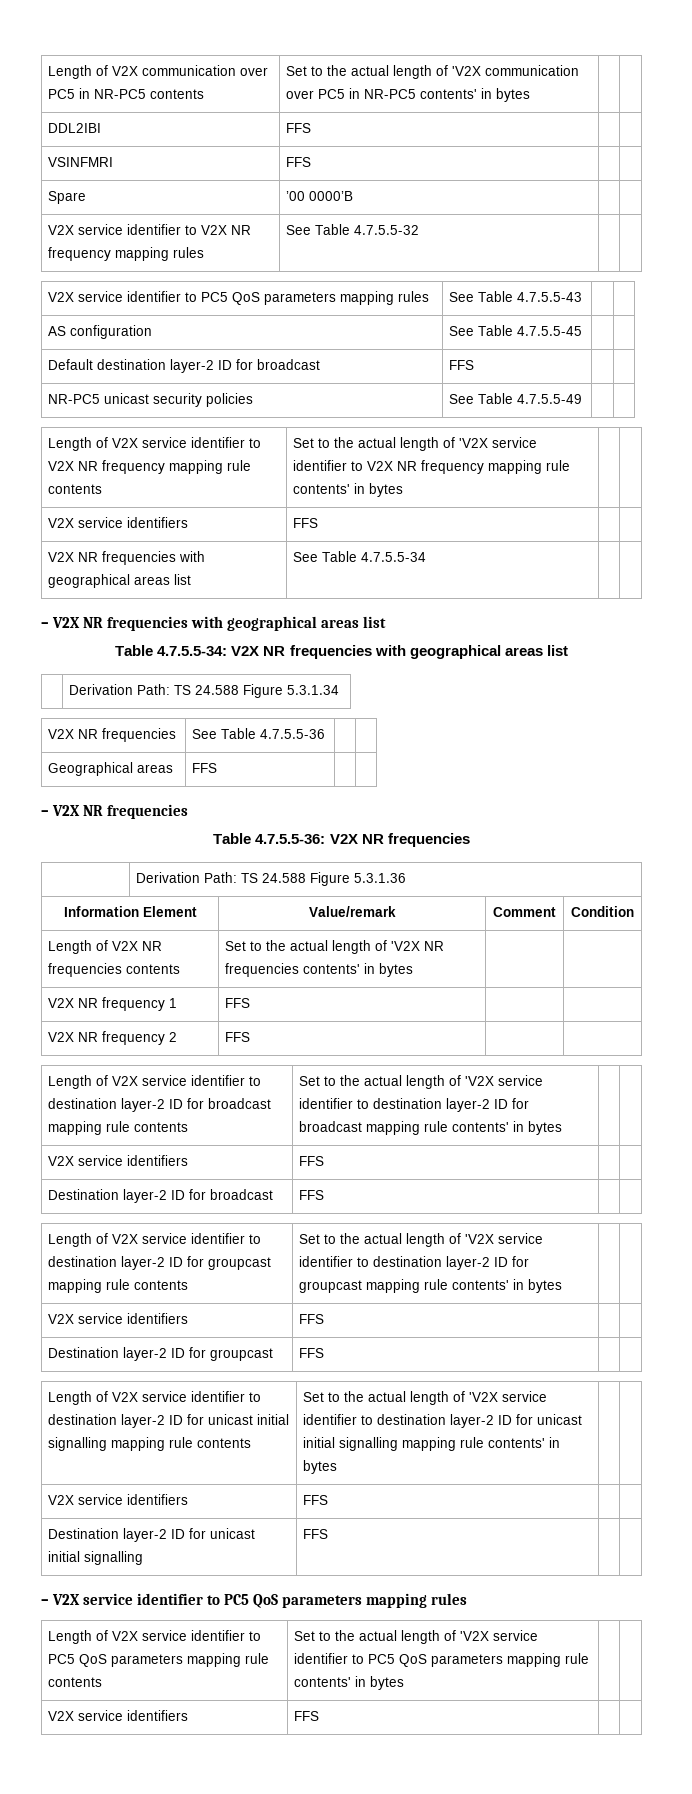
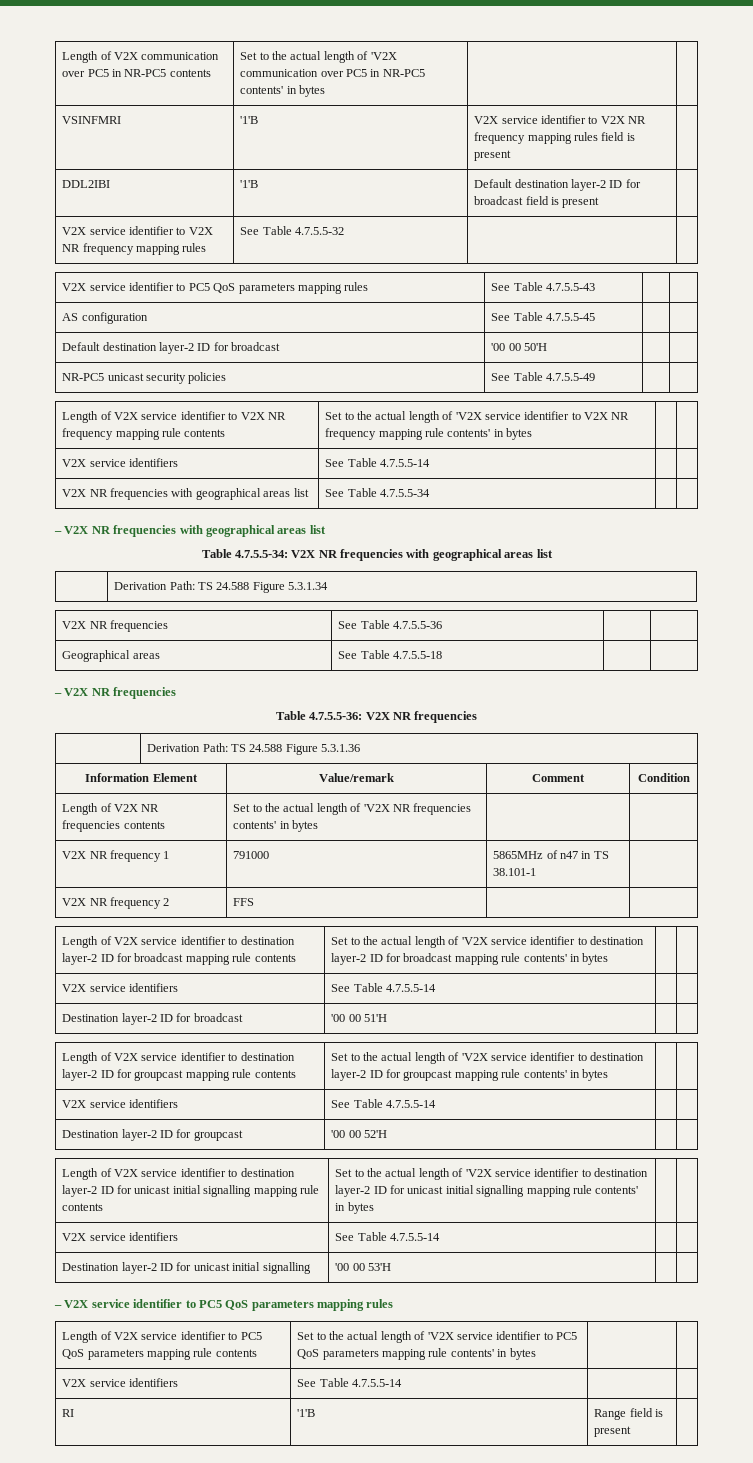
[47,123,101,133] [285,123,311,133] [47,157,113,167] [285,157,311,167] [47,191,86,204] [285,191,353,201] DDL2IBI | FFS | | // VSINFMRI | FFS | | // Spare | ’00 0000’B | -> [62,116,122,124] [240,116,259,124] [474,115,647,124] [474,132,635,144] [474,150,512,161] [62,180,111,188] [240,180,259,188] [474,179,641,191] [474,196,600,208] VSINFMRI | '1'B | V2X service identifier to V2X NR frequency mapping rules field is present | // DDL2IBI | '1'B | Default destination layer-2 ID for broadcast field is present
[448,360,474,370] FFS -> [491,343,548,351] '00 00 50'H
[292,518,318,528] FFS -> [325,458,431,467] See Table 4.7.5.5-14
[191,763,217,773] FFS -> [338,650,443,659] See Table 4.7.5.5-18
[224,998,250,1008] FFS | -> [233,851,270,859] [493,850,609,859] [493,868,537,876] 791000 | 5865MHz of n47 in TS 38.101-1
[298,1156,324,1166] FFS -> [331,983,437,992] See Table 4.7.5.5-14
[298,1190,324,1200] FFS -> [331,1014,388,1022] '00 00 51'H
[298,1314,324,1324] FFS -> [331,1099,437,1108] See Table 4.7.5.5-14
[298,1348,324,1358] FFS -> [331,1130,388,1138] '00 00 52'H
[302,1495,328,1505] FFS -> [335,1232,441,1241] See Table 4.7.5.5-14
[302,1529,328,1539] FFS -> [335,1263,392,1271] '00 00 53'H
[293,1711,319,1721] FFS | -> [297,1378,403,1387] [62,1409,75,1417] [297,1409,316,1417] [594,1408,664,1420] [594,1426,632,1437] See Table 4.7.5.5-14 | | // RI | '1'B | Range field is present

